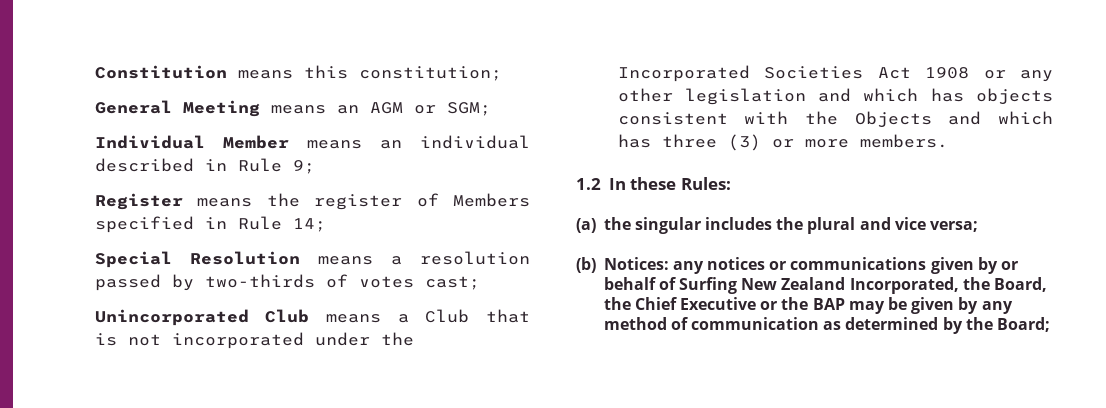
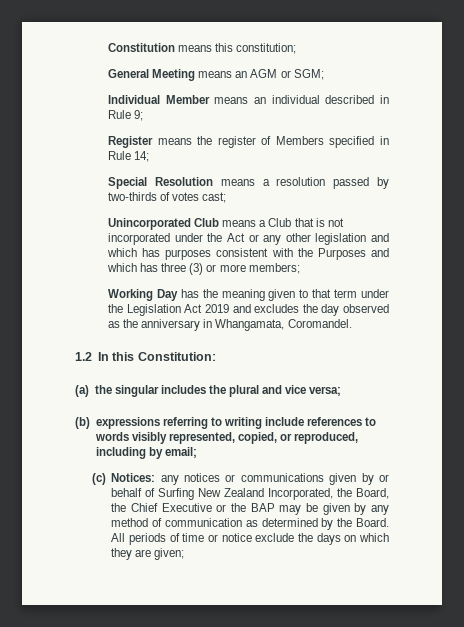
[617,65,970,82] Incorporated Societies Act 1908 -> [226,233,245,242] Act
[976,88,1053,105] objects -> [165,249,212,260] purposes
[854,111,932,128] Objects -> [317,248,366,260] Purposes
[859,134,948,148] members. -> [248,263,300,274] [108,289,389,301] [108,304,389,316] [108,319,352,331] members; // Working Day has the meaning given to that term under the Legislation Act 2019 and excludes the day observed as the anniversary in Whangamata, Coromandel.
[630,177,731,190] these Rules: -> [112,352,216,361] this Constitution:
(596, 265) none -> [95,417,377,429] [94,432,359,444] [95,447,197,459] [91,473,106,485] expressions referring to writing include references to words visibly represented, copied, or reproduced, including by email; // (c)
[997,317,1051,332] Board; -> [356,518,389,527] [111,533,389,545] [111,548,185,560] Board. All periods of time or notice exclude the days on which they are given;

